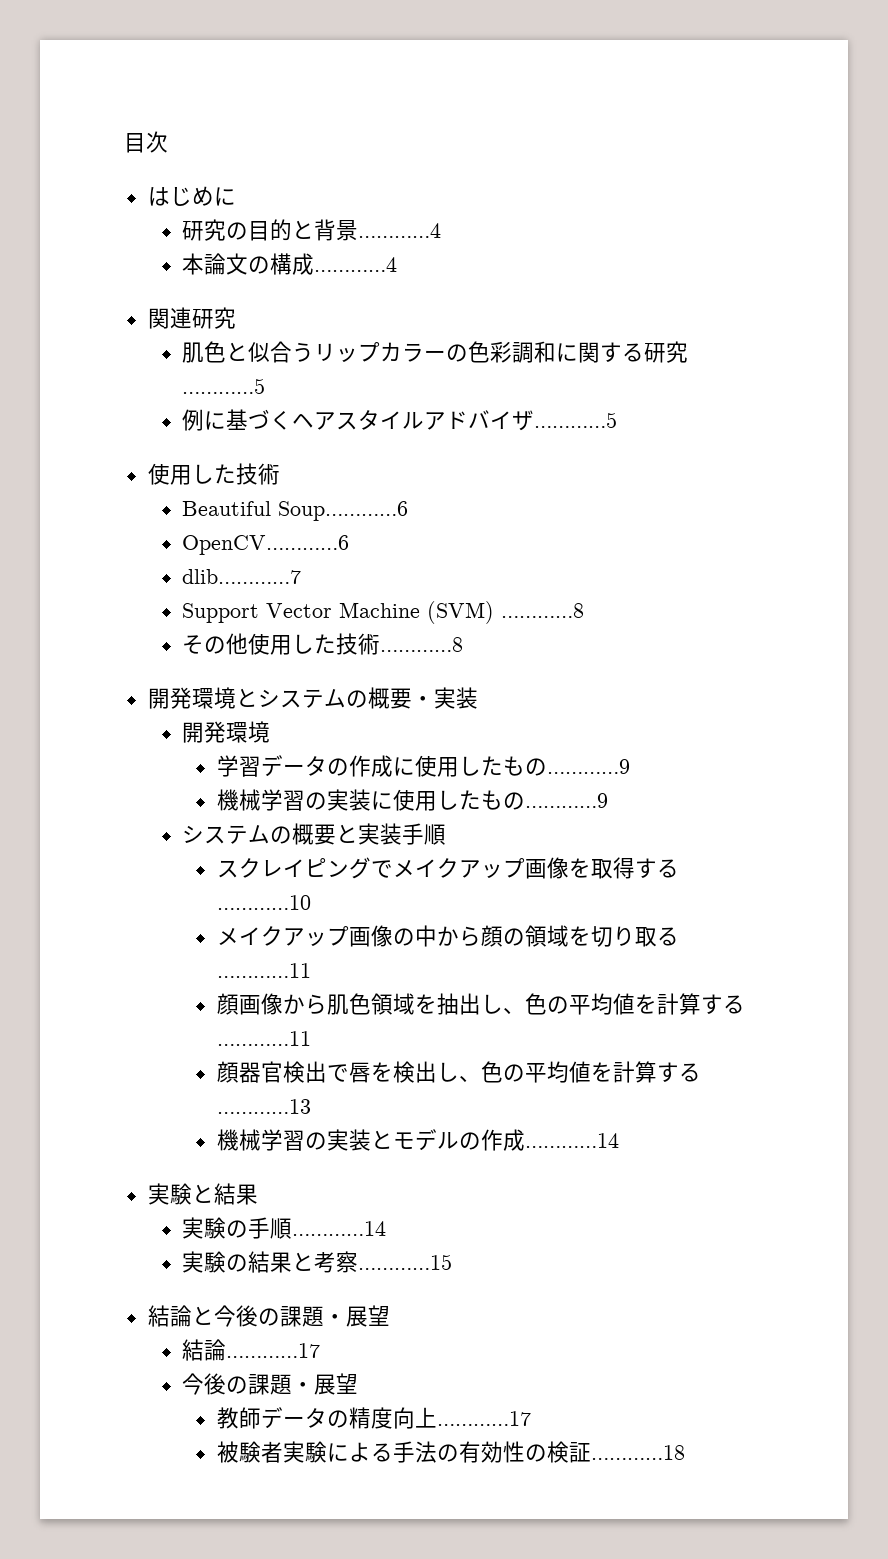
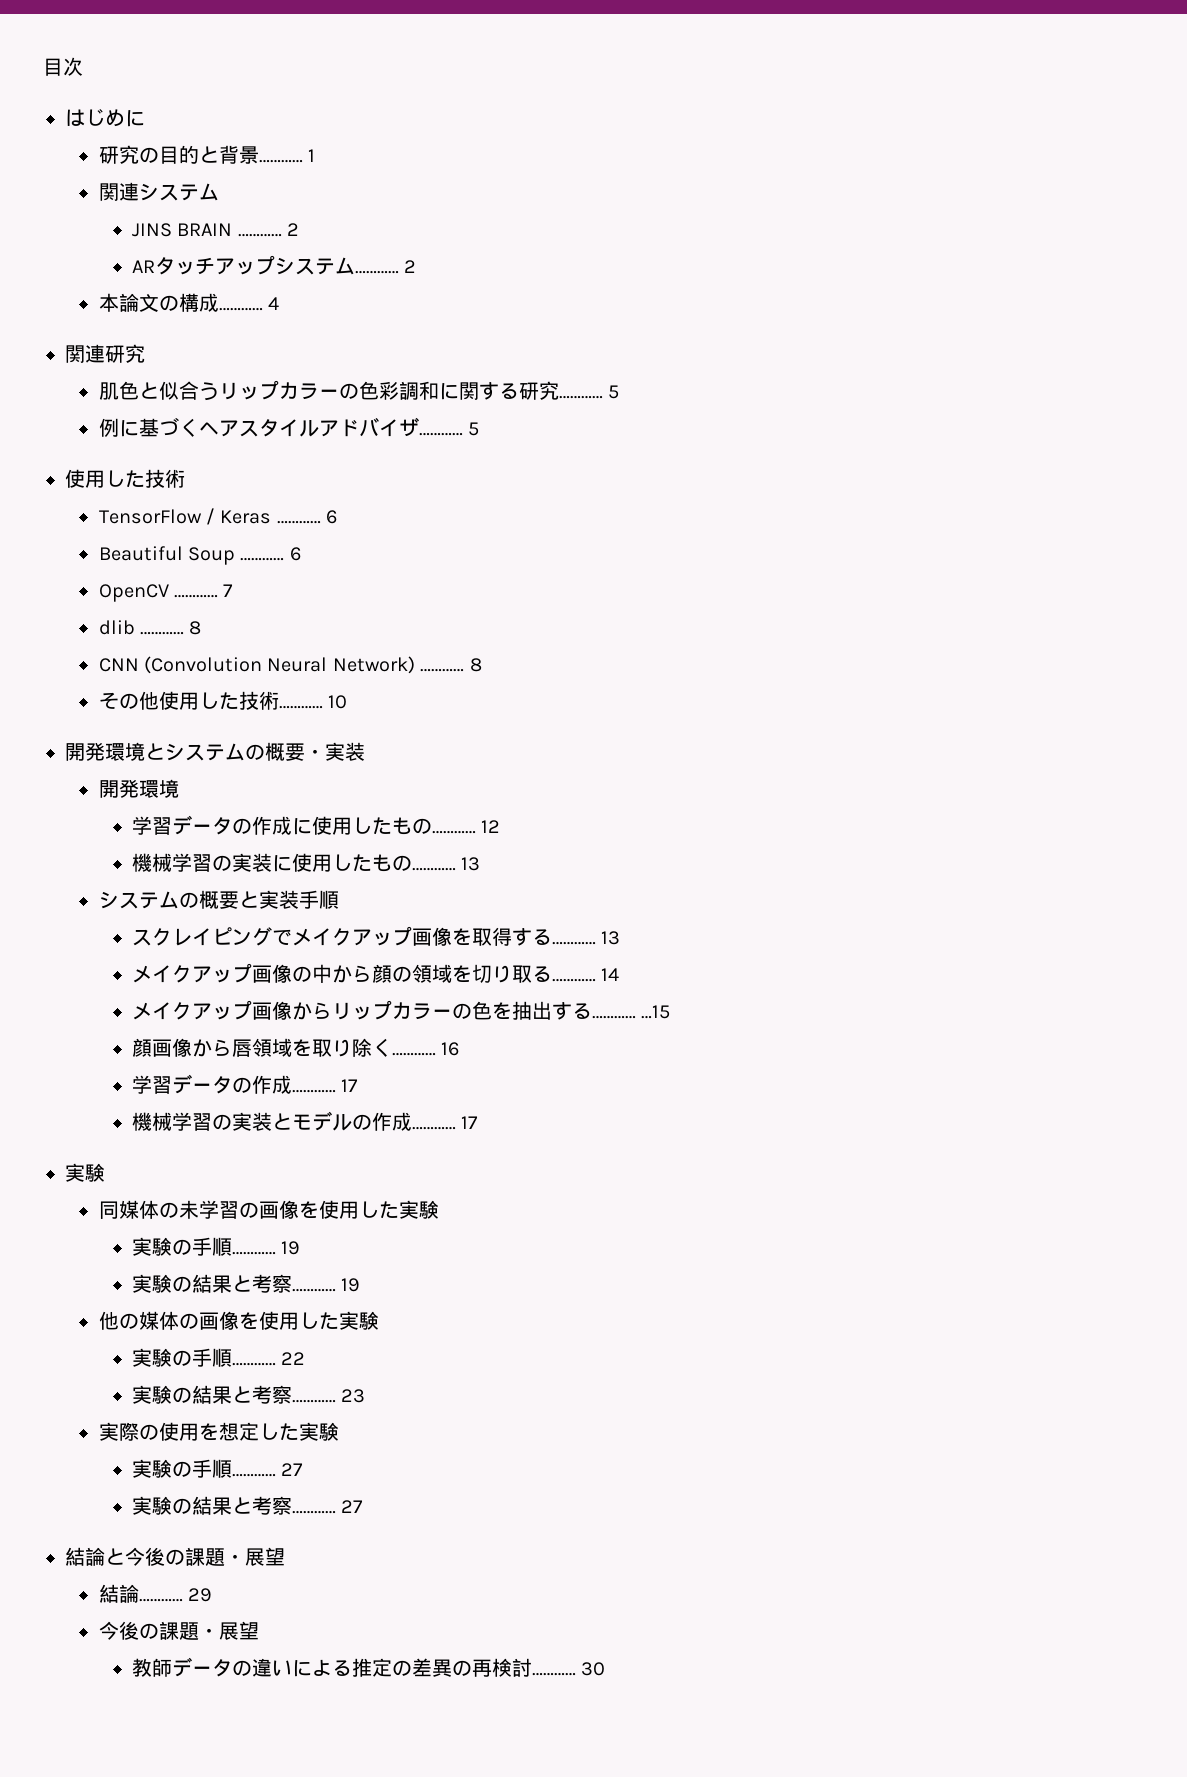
[358,223,442,238] …………4 -> [258,149,315,163] [98,182,219,201] [131,223,300,237] [131,255,417,275] ………… 1 // 関連システム // JINS BRAIN ………… 2 // ARタッチアップシステム………… 2
[314,257,398,272] …………4 -> [218,297,279,311] ………… 4
[182,378,266,394] …………5 -> [558,385,619,399] ………… 5
[534,412,618,428] …………5 -> [418,422,479,436] ………… 5
[182,501,409,521] [182,535,350,555] [182,569,302,584] [182,601,585,624] Beautiful Soup…………6 // OpenCV…………6 // dlib…………7 // Support Vector Machine (SVM) …………8 -> [98,508,338,525] [98,546,301,565] [98,584,234,602] [98,620,202,635] [98,656,482,674] TensorFlow / Keras ………… 6 // Beautiful Soup ………… 6 // OpenCV ………… 7 // dlib ………… 8 // CNN (Convolution Neural Network) ………… 8
[380,637,464,652] …………8 -> [278,695,347,709] ………… 10
[546,759,630,774] …………9 -> [431,820,501,834] ………… 12
[524,793,608,808] …………9 -> [411,857,481,871] ………… 13
[216,895,311,910] …………10 -> [551,931,621,945] ………… 13
[216,963,311,978] [216,993,745,1015] [216,1031,311,1046] [216,1061,701,1083] [216,1099,311,1114] …………11 // 顔画像から肌色領域を抽出し、色の平均値を計算する…………11 // 顔器官検出で唇を検出し、色の平均値を計算する…………13 -> [551,968,620,982] [131,1000,671,1020] [131,1038,460,1057] [131,1074,359,1094] ………… 14 // メイクアップ画像からリップカラーの色を抽出する………… …15 // 顔画像から唇領域を取り除く………… 16 // 学習データの作成………… 17
[524,1133,619,1148] [147,1183,258,1205] [182,1217,387,1239] [182,1251,453,1273] …………14 // 実験と結果 // 実験の手順…………14 // 実験の結果と考察…………15 -> [411,1116,479,1130] [65,1163,105,1182] [98,1200,439,1219] [131,1237,301,1256] [131,1274,361,1293] [98,1311,379,1330] [131,1348,306,1367] [131,1385,366,1404] [98,1422,339,1441] [131,1459,304,1478] [131,1496,364,1515] ………… 17 // 実験 // 同媒体の未学習の画像を使用した実験 // 実験の手順………… 19 // 実験の結果と考察………… 19 // 他の媒体の画像を使用した実験 // 実験の手順………… 22 // 実験の結果と考察………… 23 // 実際の使用を想定した実験 // 実験の手順………… 27 // 実験の結果と考察………… 27
[226,1343,321,1358] …………17 -> [138,1588,212,1602] ………… 29
[348,1407,531,1429] [216,1441,685,1463] 精度向上…………17 // 被験者実験による手法の有効性の検証…………18 -> [251,1658,606,1677] 違いによる推定の差異の再検討………… 30

